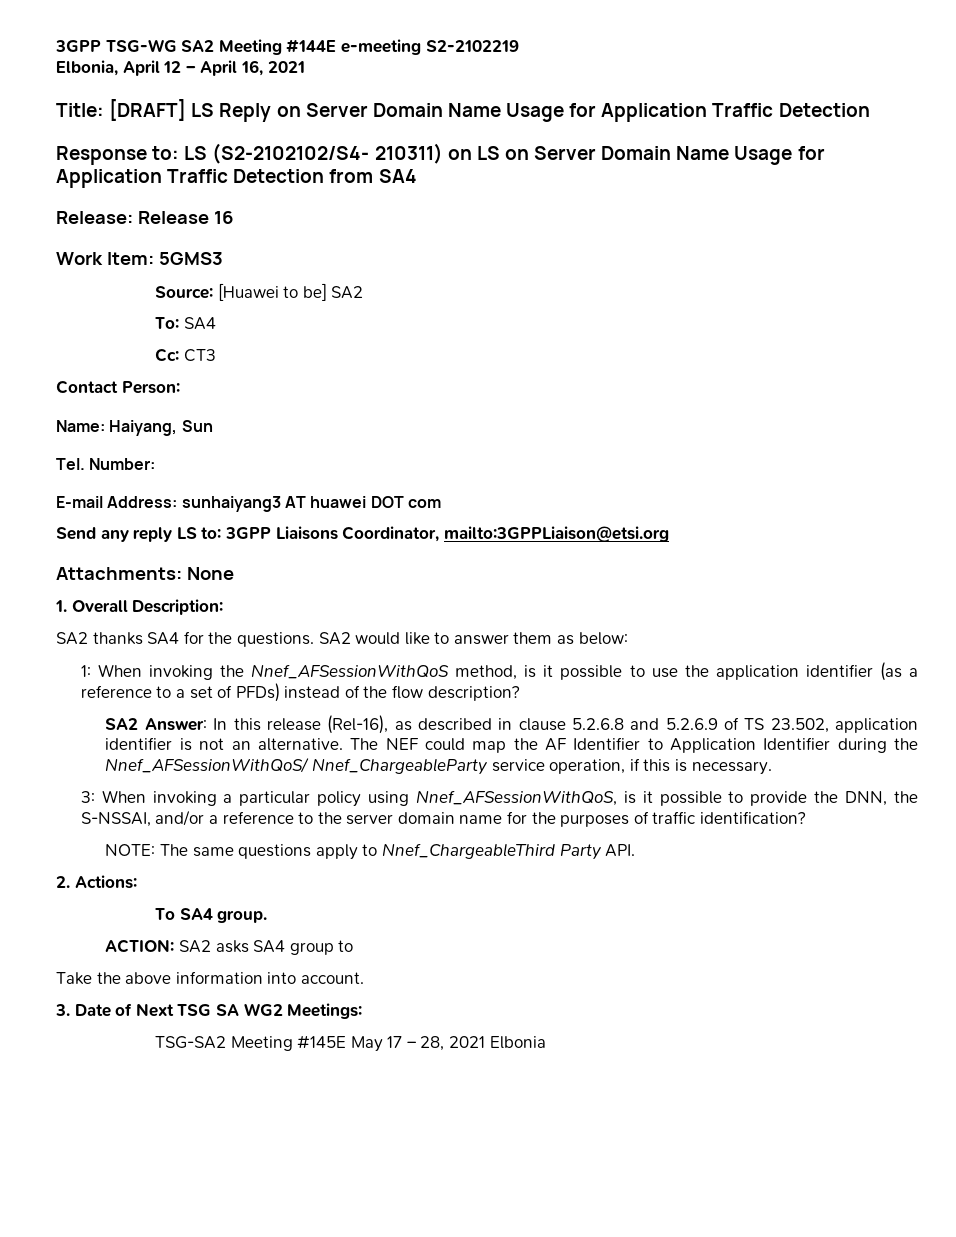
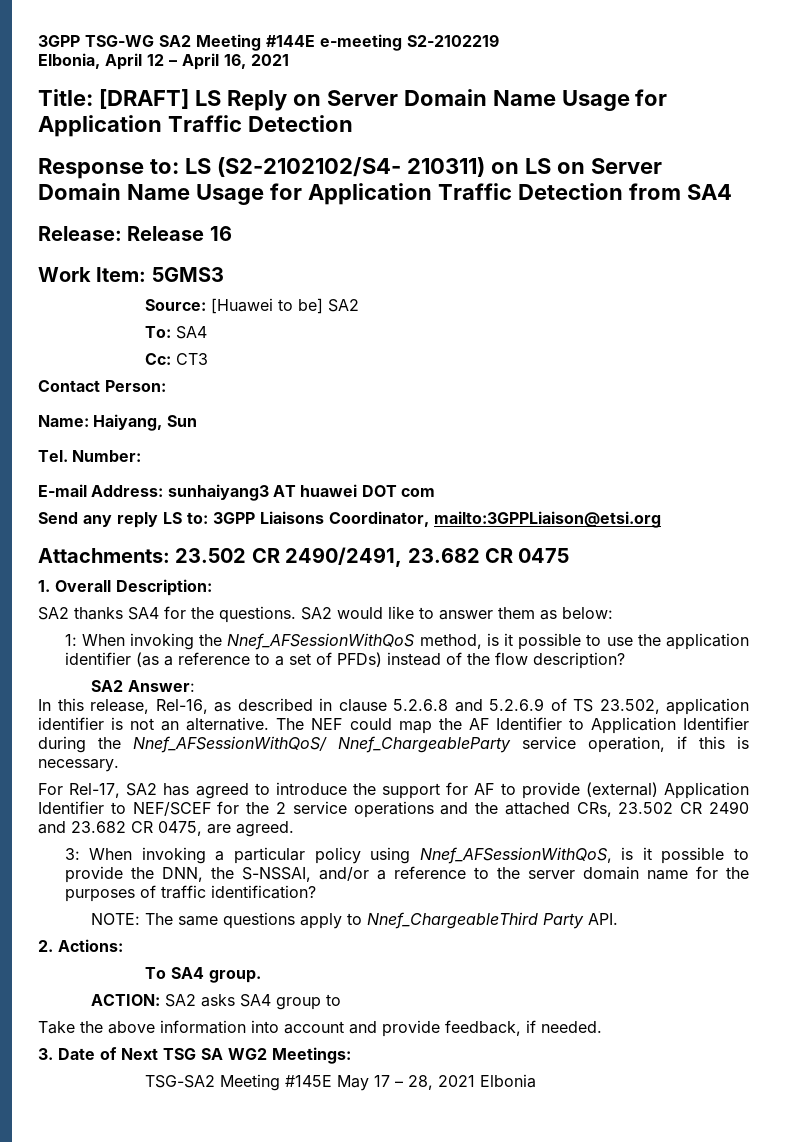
[56,567,234,580] Attachments: None -> [38,547,570,567] Attachments: 23.502 CR 2490/2491, 23.682 CR 0475
(207, 724) none -> (196, 686) //
[266,715,389,734] release (Rel-16), -> [90,699,208,714] release, Rel-16,
(772, 768) none -> [38,782,749,799] [38,801,750,818] [38,821,294,837] // For Rel-17, SA2 has agreed to introduce the support for AF to provide (external) Application Identifier to NEF/SCEF for the 2 service operations and the attached CRs, 23.502 CR 2490 and 23.682 CR 0475, are agreed.
[300,972,364,984] account. -> [284,1020,602,1037] account and provide feedback, if needed.

